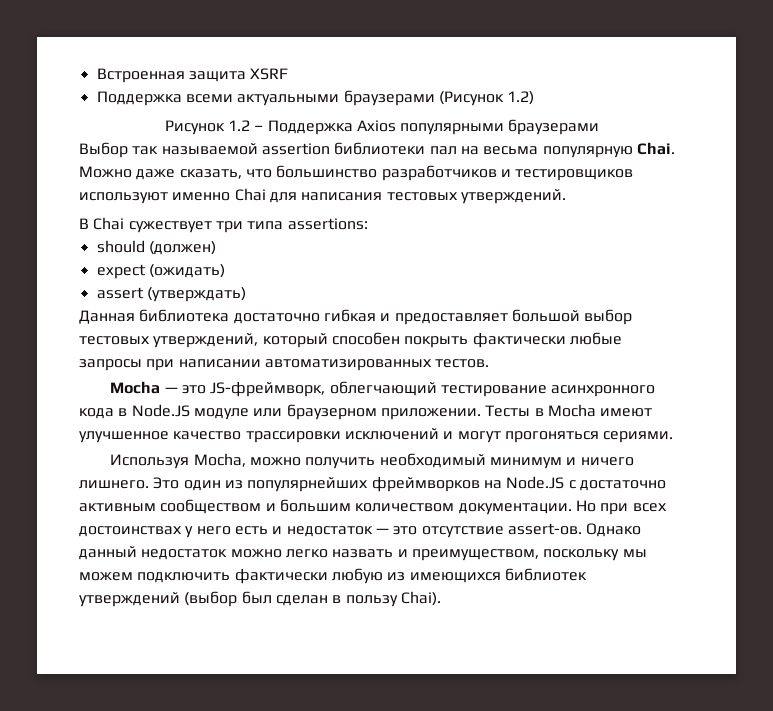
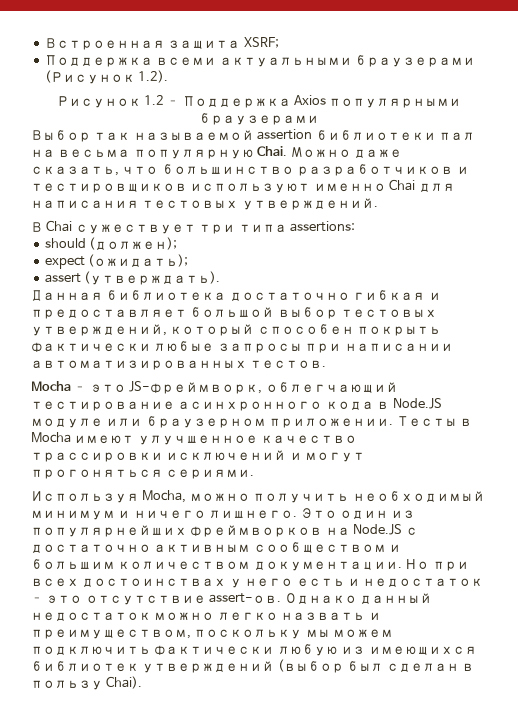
[250,68,289,80] XSRF -> [243,37,279,48] XSRF;
[507,91,535,105] 1.2) -> [138,70,169,83] 1.2).
[148,241,216,255] (должен) -> [89,237,178,250] (должен);
[148,264,225,278] (ожидать) -> [88,254,189,267] (ожидать);
[146,287,246,302] (утверждать) -> [84,271,221,285] (утверждать).
[164,387,178,393] — -> [74,386,87,391] –
[375,528,389,534] — -> [31,597,43,602] –

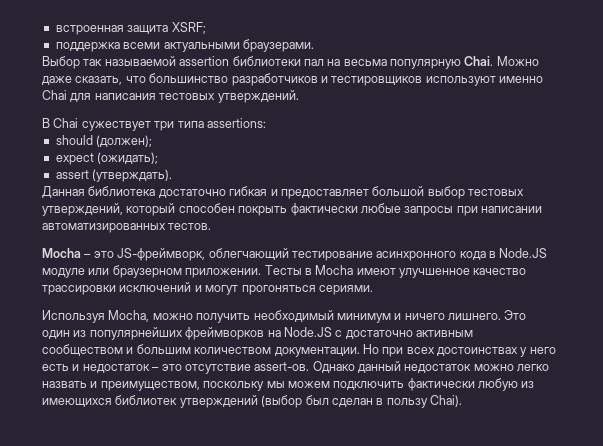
[44,38,165,50] Встроенная -> [55,25,124,35] встроенная
[44,55,153,67] Поддержка -> [55,42,120,52] поддержка
[354,55,475,67] [44,70,169,84] [56,95,462,108] [199,113,319,125] браузерами (Рисунок 1.2). // Рисунок 1.2 – Поддержка Axios популярными браузерами -> [242,39,314,52] браузерами.

